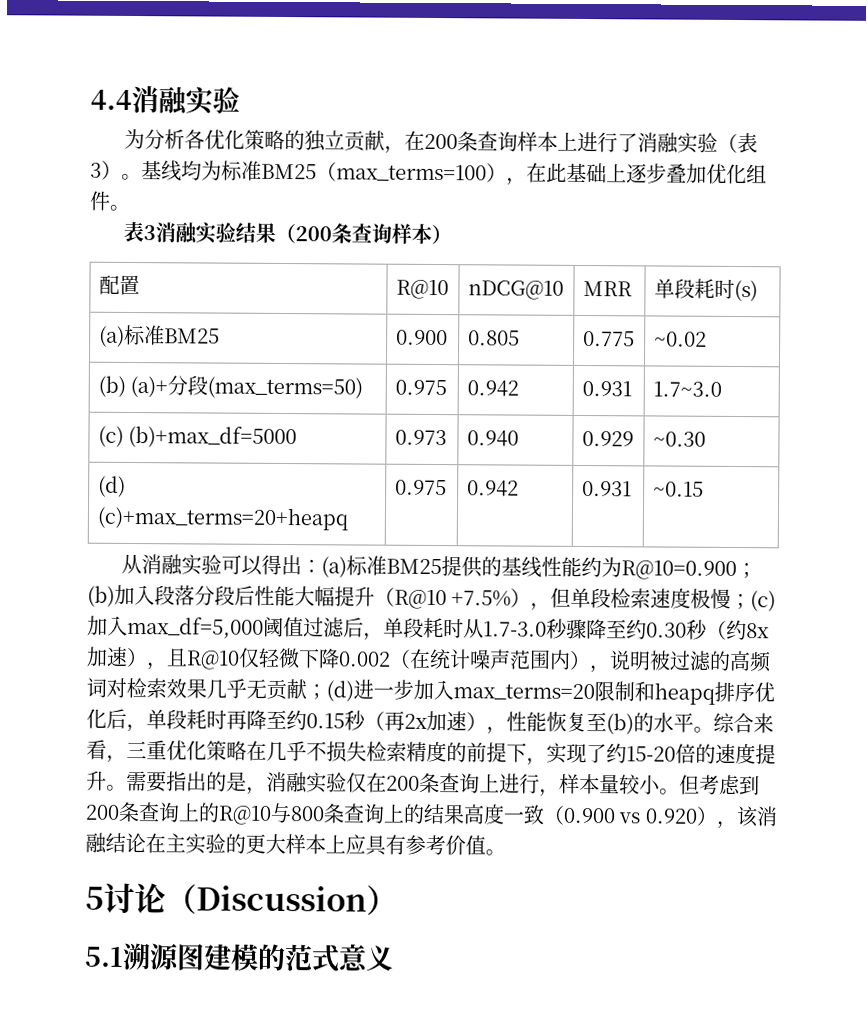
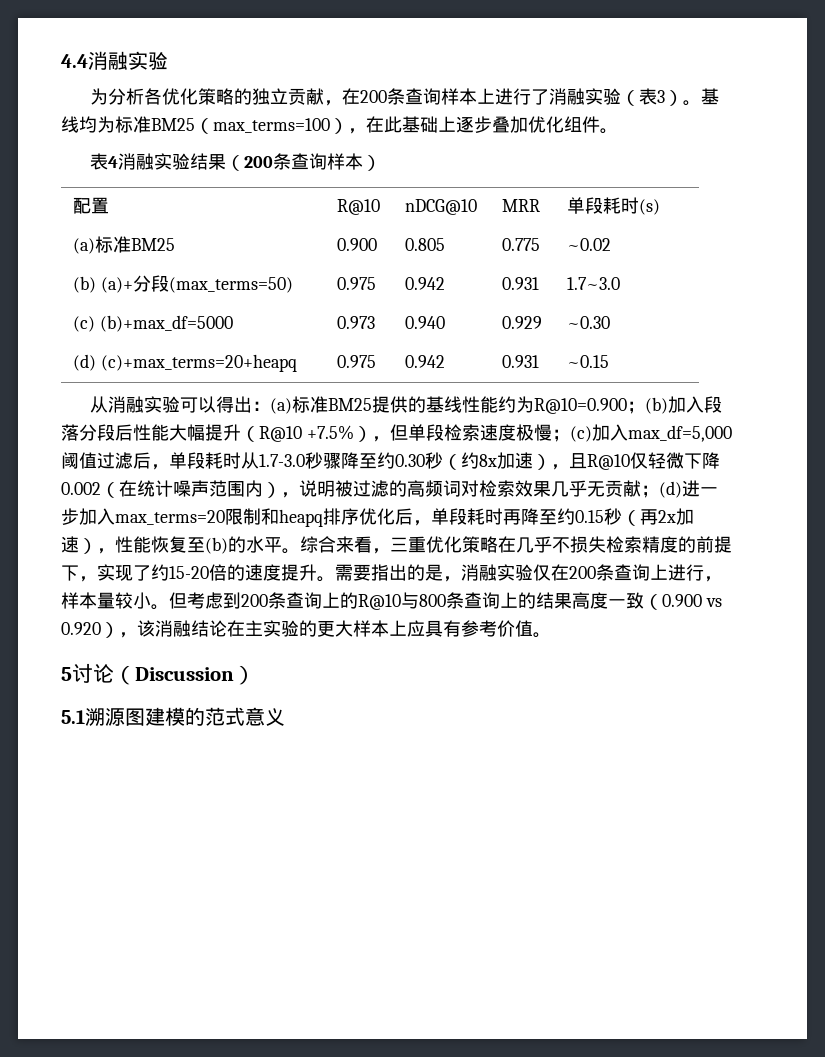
[142,225,156,241] 3 -> [108,156,119,168] 4

